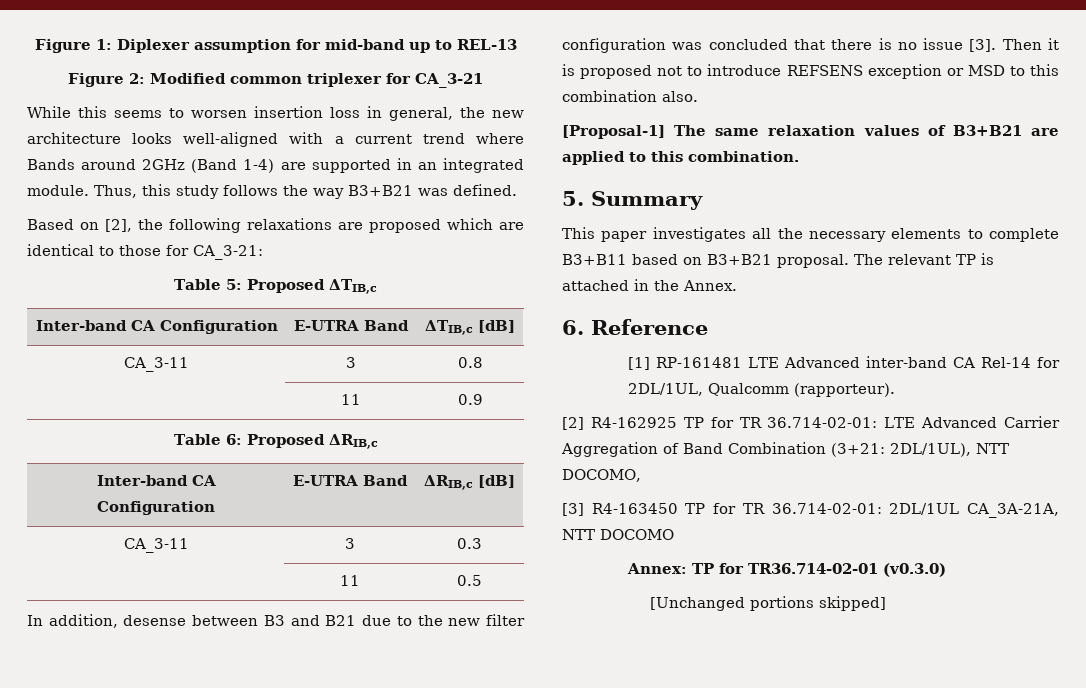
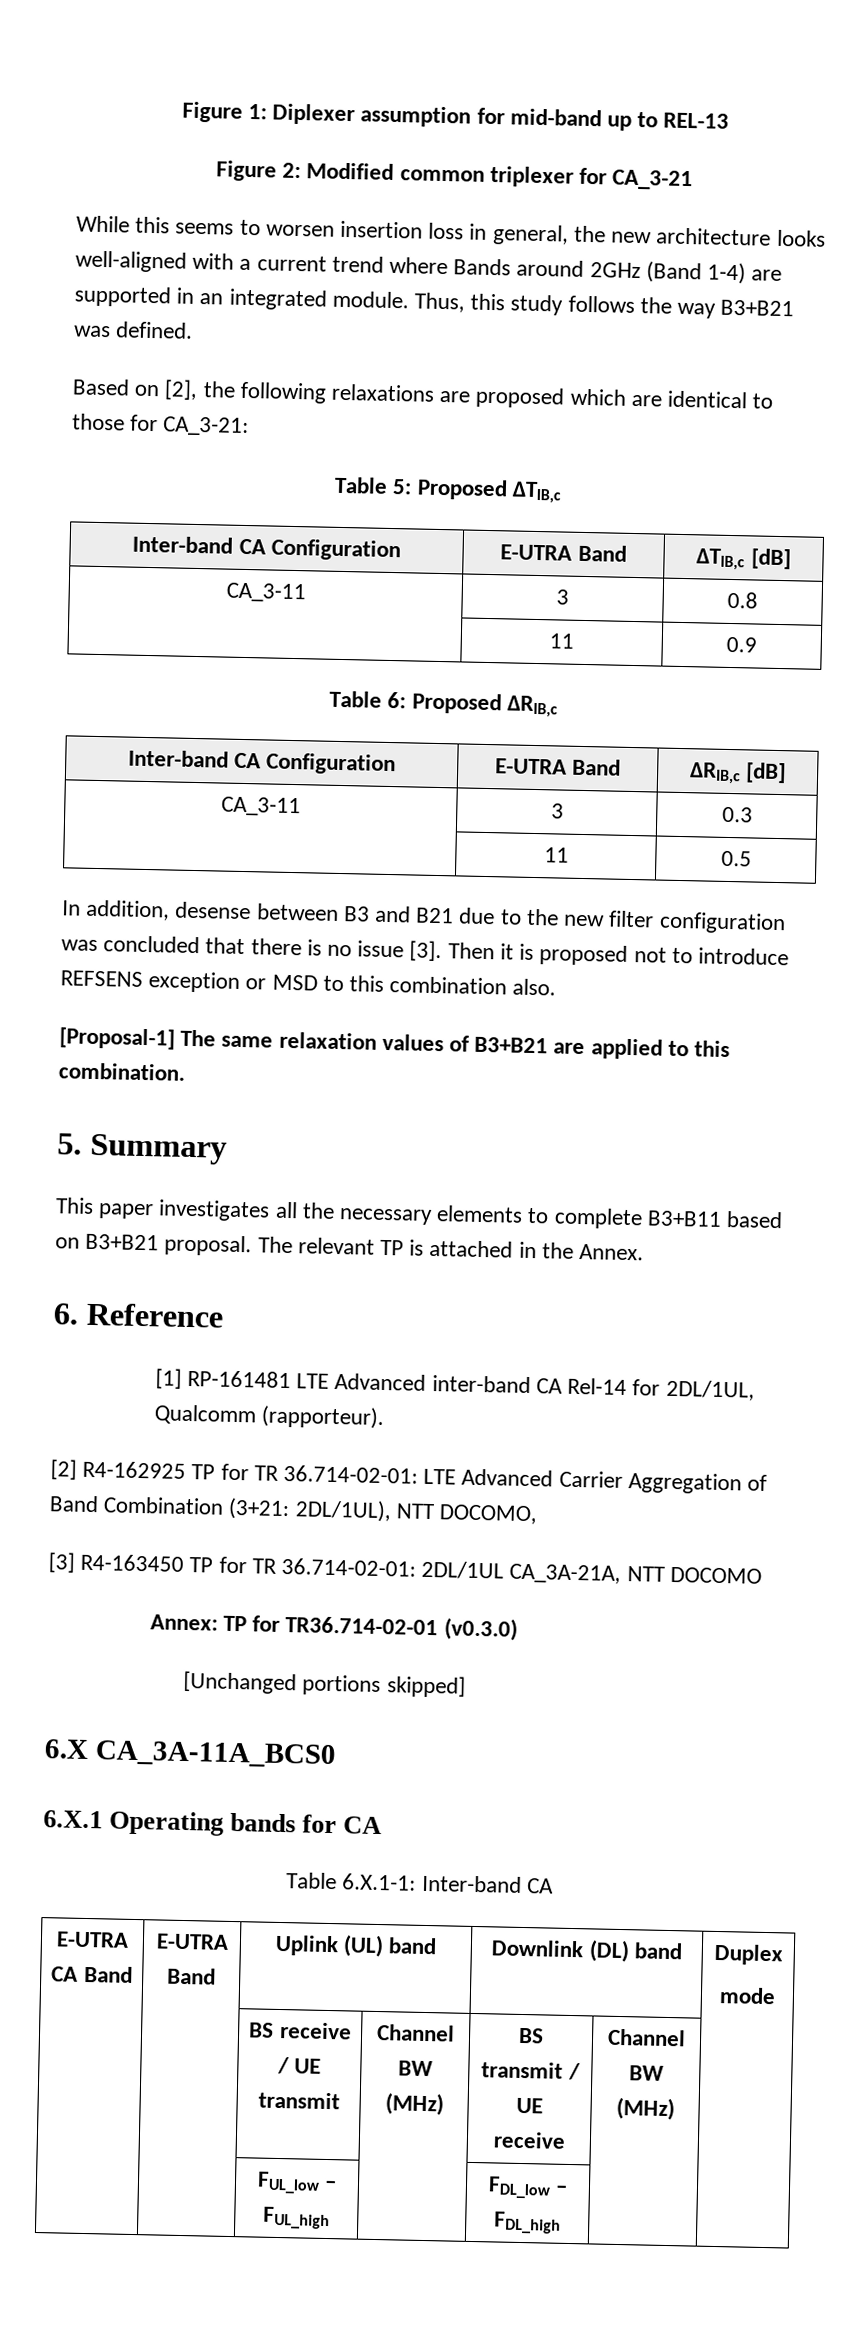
(886, 603) none -> [44,1739,337,1769] [43,1810,383,1836] [286,1872,554,1894] [56,1931,129,1948] [51,1965,133,1983] [155,1933,229,1950] [167,1967,216,1985] [274,1934,438,1958] [491,1939,683,1963] [713,1943,784,1966] [719,1987,776,2005] [248,2021,352,2040] [276,2056,322,2075] [257,2091,340,2110] [376,2024,456,2042] [397,2060,433,2077] [384,2092,444,2116] [518,2027,544,2044] [481,2061,581,2081] [516,2097,543,2114] [492,2131,566,2149] [607,2028,686,2047] [628,2065,664,2081] [615,2096,675,2121] [256,2171,338,2194] [263,2206,330,2230] [487,2176,569,2199] [494,2211,561,2234] // 6.X CA_3A-11A_BCS0 // 6.X.1 Operating bands for CA // Table 6.X.1-1: Inter-band CA // E-UTRA CA Band | E-UTRA Band | Uplink (UL) band | Downlink (DL) band | Duplex // mode // | | BS receive / UE transmit | Channel BW (MHz) | BS transmit / UE receive | Channel BW (MHz) | // | | FUL_low – FUL_high | | FDL_low – FDL_high | |

